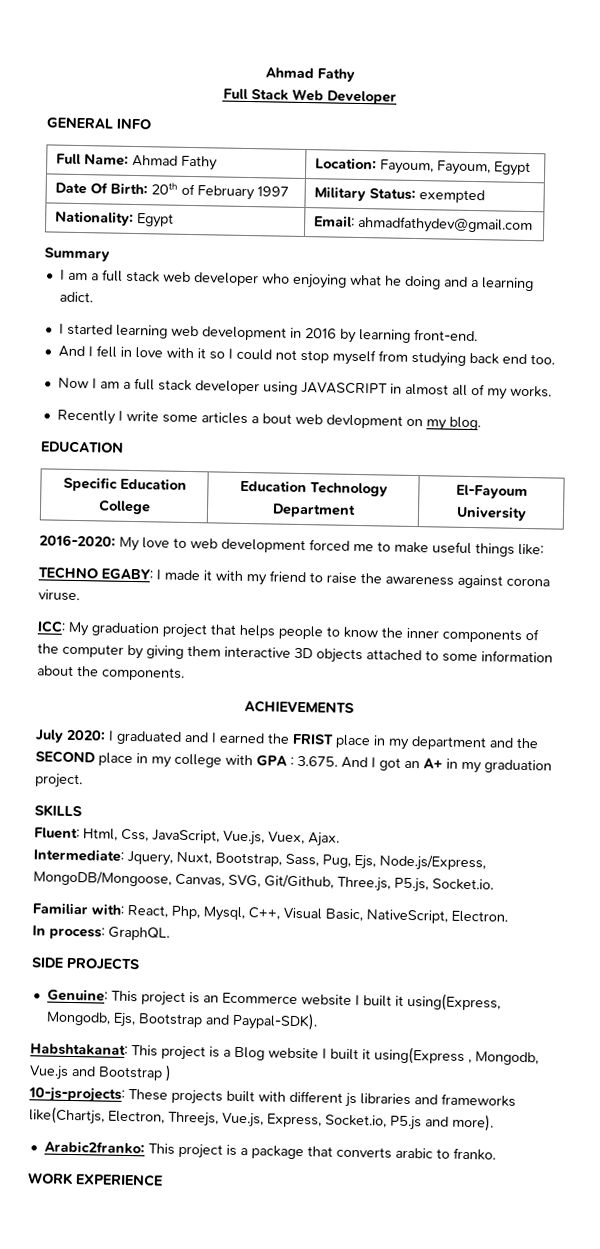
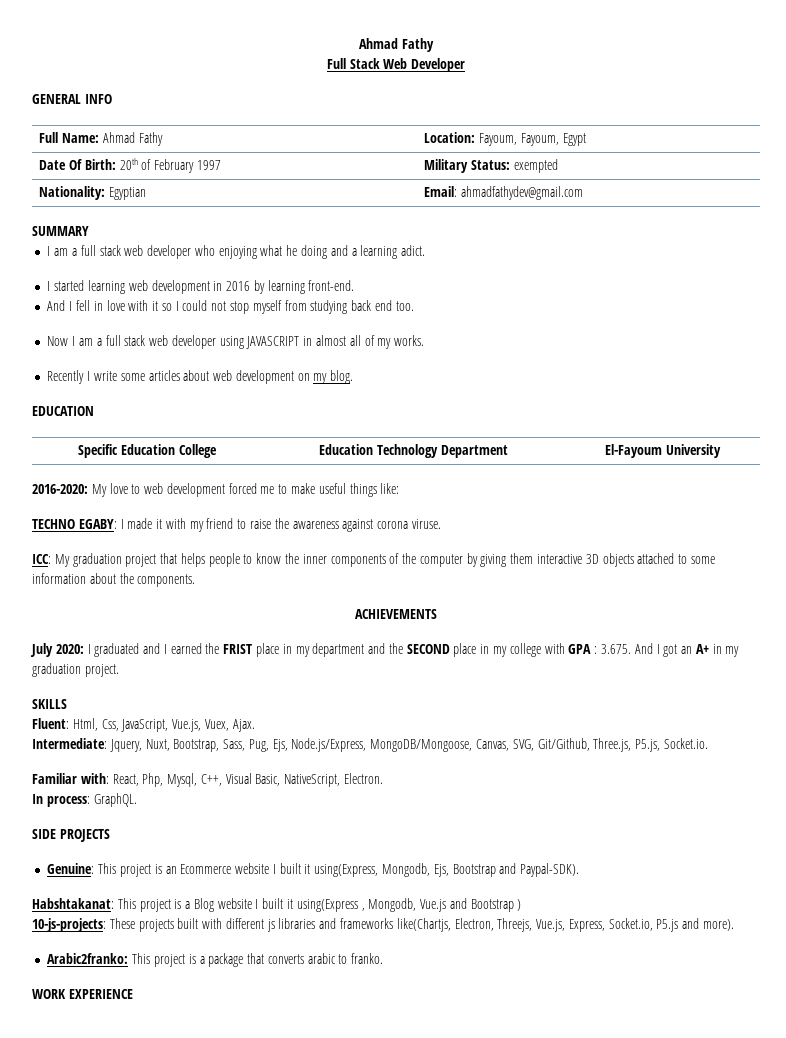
[136,213,174,228] Egypt -> [109,187,147,200] Egyptian
[44,247,110,262] Summary -> [32,226,89,236] SUMMARY
(192, 385) none -> [149,335,169,346] web
[250,413,403,429] a bout web devlopment -> [183,370,294,384] about web development

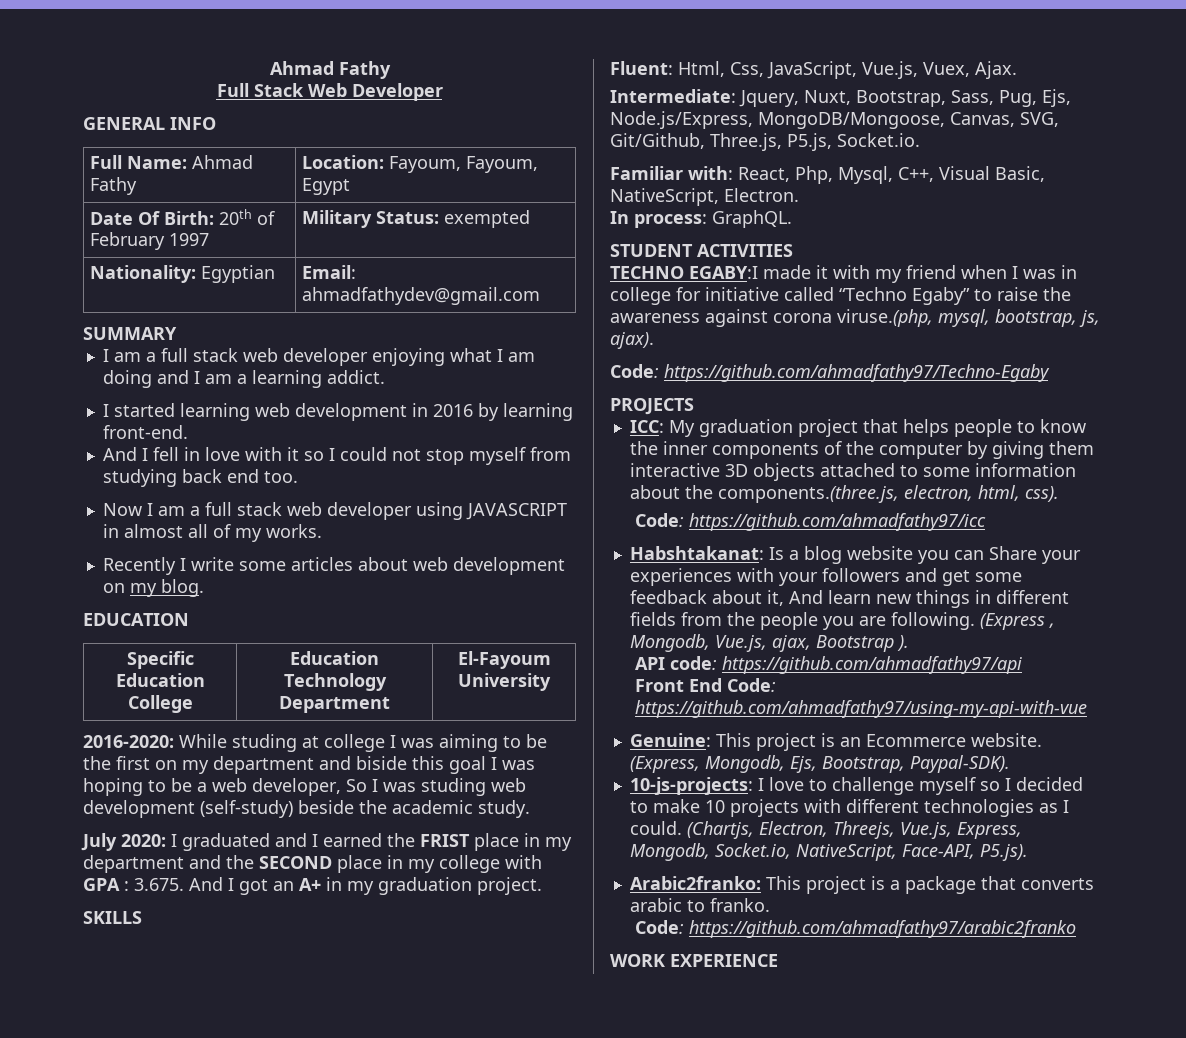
[194,245,215,256] who -> (368, 357) none
[286,245,348,259] he doing and -> [496,349,535,362] [102,370,232,388] I am doing and I am
[401,245,426,256] adict. -> [326,370,385,384] addict.
[91,483,400,497] [32,518,441,532] [32,553,715,567] [32,573,196,587] [355,609,437,619] My love to web development forced me to make useful things like: // TECHNO EGABY: I made it with my friend to raise the awareness against corona viruse. // ICC: My graduation project that helps people to know the inner components of the computer by giving them interactive 3D objects attached to some information about the components. // ACHIEVEMENTS -> [179,734,547,752] [83,756,535,774] [83,778,526,796] [83,800,530,818] While studing at college I was aiming to be the first on my department and biside this goal I was hoping to be a web developer, So I was studing web development (self-study) beside the academic study.
[32,829,110,842] SIDE PROJECTS -> [610,244,793,257] [610,265,1077,283] [610,287,1071,305] [610,309,1100,327] [610,332,654,349] [610,364,1050,382] [610,398,694,415] [629,419,1086,437] [629,441,1094,459] [629,463,1076,481] [629,485,1059,503] [634,513,986,531] [629,546,1081,564] [629,568,1022,586] [629,590,1069,608] [629,612,1055,630] [629,634,909,652] [634,656,1022,674] [634,678,776,692] [634,700,1087,718] STUDENT ACTIVITIES // TECHNO EGABY:I made it with my friend when I was in college for initiative called “Techno Egaby” to raise the awareness against corona viruse.(php, mysql, bootstrap, js, ajax). // Code: https://github.com/ahmadfathy97/Techno-Egaby // PROJECTS // ICC: My graduation project that helps people to know the inner components of the computer by giving them interactive 3D objects attached to some information about the components.(three.js, electron, html, css). // Code: https://github.com/ahmadfathy97/icc // Habshtakanat: Is a blog website you can Share your experiences with your followers and get some feedback about it, And learn new things in different fields from the people you are following. (Express , Mongodb, Vue.js, ajax, Bootstrap ). // API code: https://github.com/ahmadfathy97/api // Front End Code: https://github.com/ahmadfathy97/using-my-api-with-vue
[235,863,580,877] [32,898,522,912] [32,918,735,932] website I built it using(Express, Mongodb, Ejs, Bootstrap and Paypal-SDK). // Habshtakanat: This project is a Blog website I built it using(Express , Mongodb, Vue.js and Bootstrap ) // 10-js-projects: These projects built with different js libraries and frameworks like(Chartjs, Electron, Threejs, Vue.js, Express, Socket.io, P5.js and more). -> [970,733,1042,747] [629,755,1010,773] [629,777,1083,795] [629,799,1069,817] [629,821,1022,839] [629,843,1028,861] website. (Express, Mongodb, Ejs, Bootstrap, Paypal-SDK). // 10-js-projects: I love to challenge myself so I decided to make 10 projects with different technologies as I could. (Chartjs, Electron, Threejs, Vue.js, Express, Mongodb, Socket.io, NativeScript, Face-API, P5.js).
(384, 958) none -> [634,920,1076,938] // Code: https://github.com/ahmadfathy97/arabic2franko

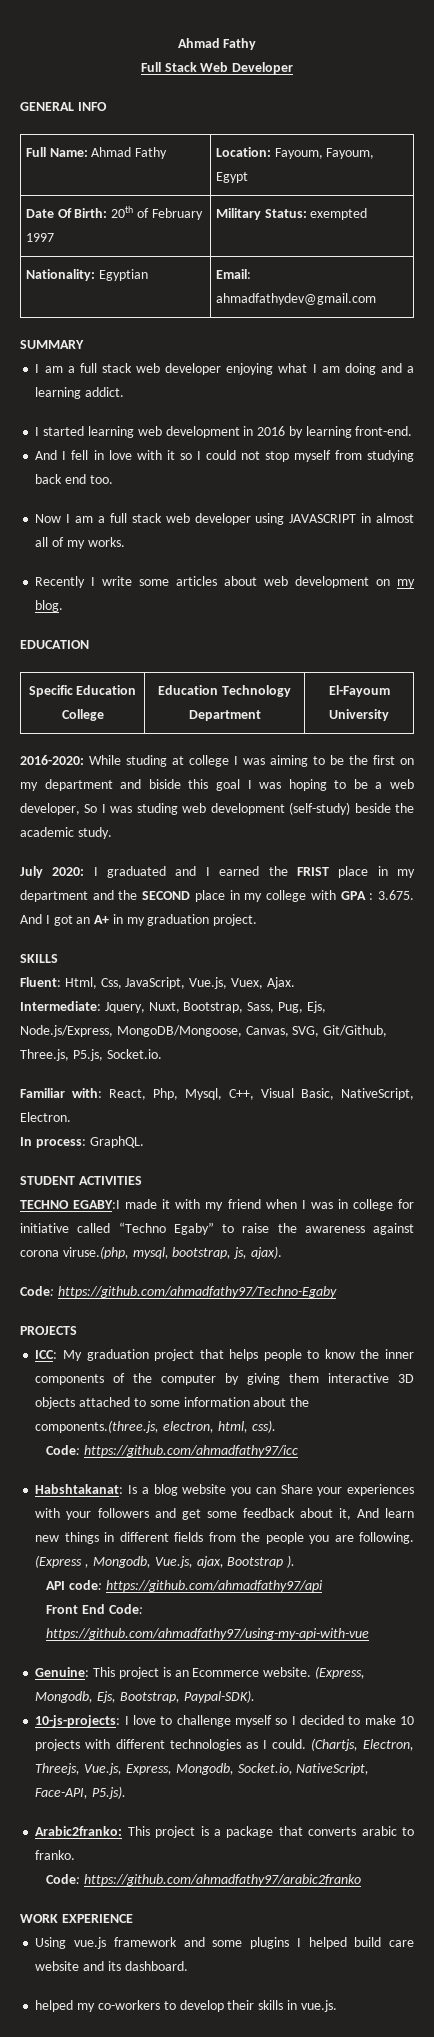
[193,371,232,384] I am -> (402, 368) none
(778, 960) none -> [35,1937,415,1949] [35,1961,188,1971] [35,2000,337,2012] // Using vue.js framework and some plugins I helped build care website and its dashboard. // helped my co-workers to develop their skills in vue.js.

